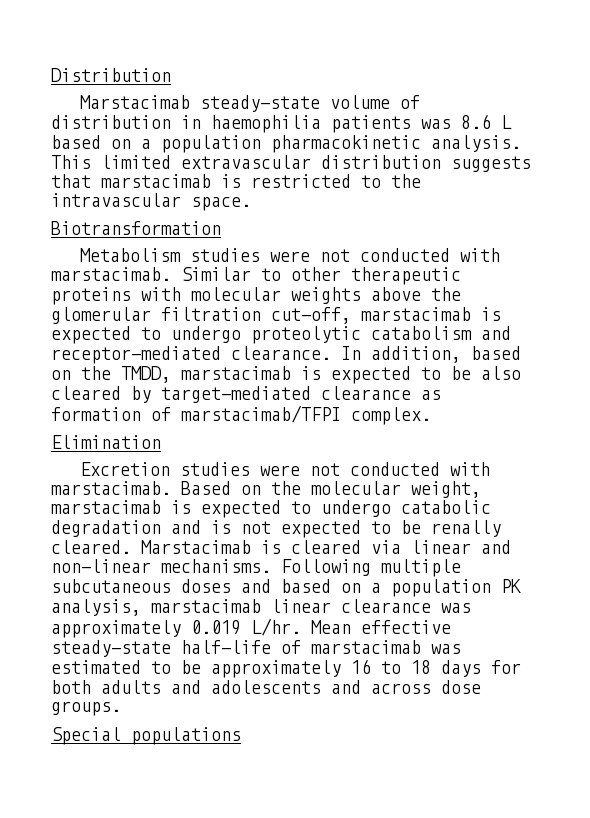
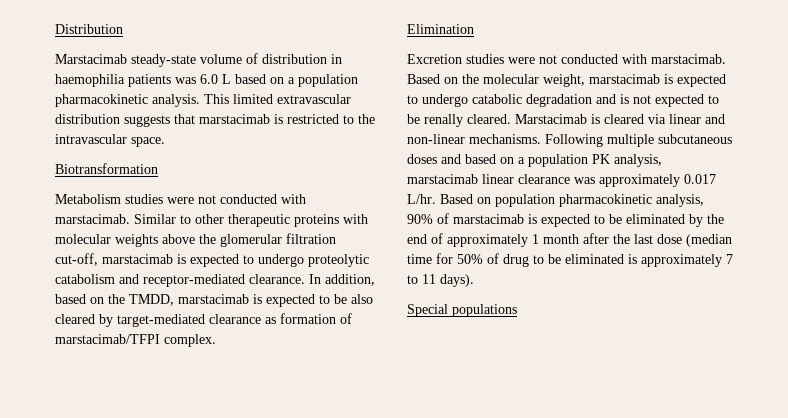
[461,114,491,129] 8.6 -> [200,74,218,84] 6.0
[191,618,451,636] [51,640,461,657] [51,659,521,678] [51,680,481,694] [51,701,121,716] 0.019 L/hr. Mean effective steady-state half-life of marstacimab was estimated to be approximately 16 to 18 days for both adults and adolescents and across dose groups. -> [684,174,716,184] [407,194,704,207] [407,213,724,227] [407,233,732,247] [407,253,733,267] [407,274,474,287] 0.017 L/hr. Based on population pharmacokinetic analysis, 90% of marstacimab is expected to be eliminated by the end of approximately 1 month after the last dose (median time for 50% of drug to be eliminated is approximately 7 to 11 days).

